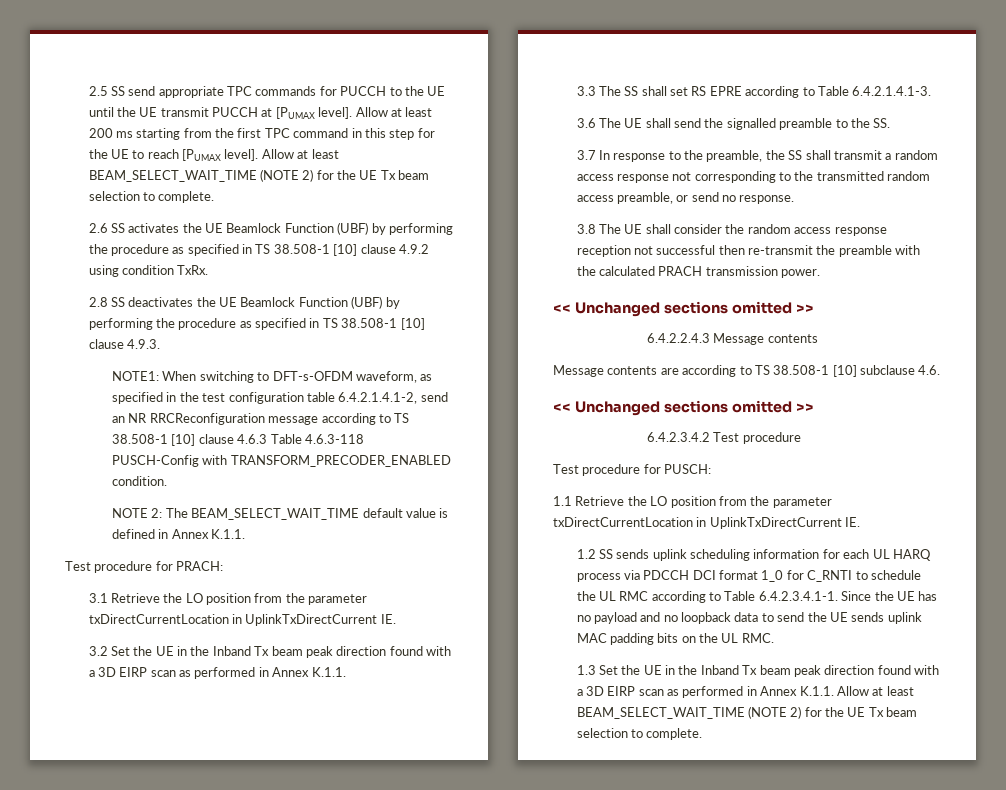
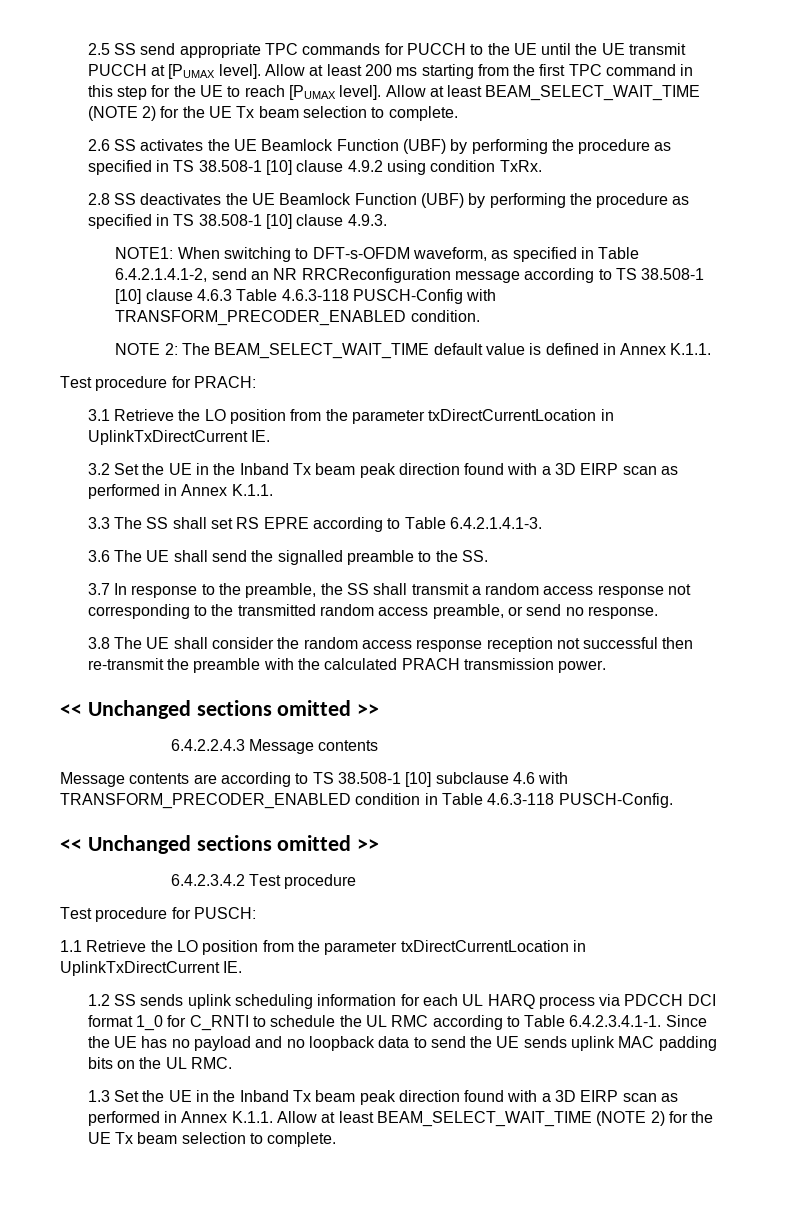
[179,392,335,404] the test configuration table -> [598,247,640,259] Table
[918,365,941,375] 4.6. -> [512,772,569,784] [60,793,673,809] 4.6 with TRANSFORM_PRECODER_ENABLED condition in Table 4.6.3-118 PUSCH-Config.

